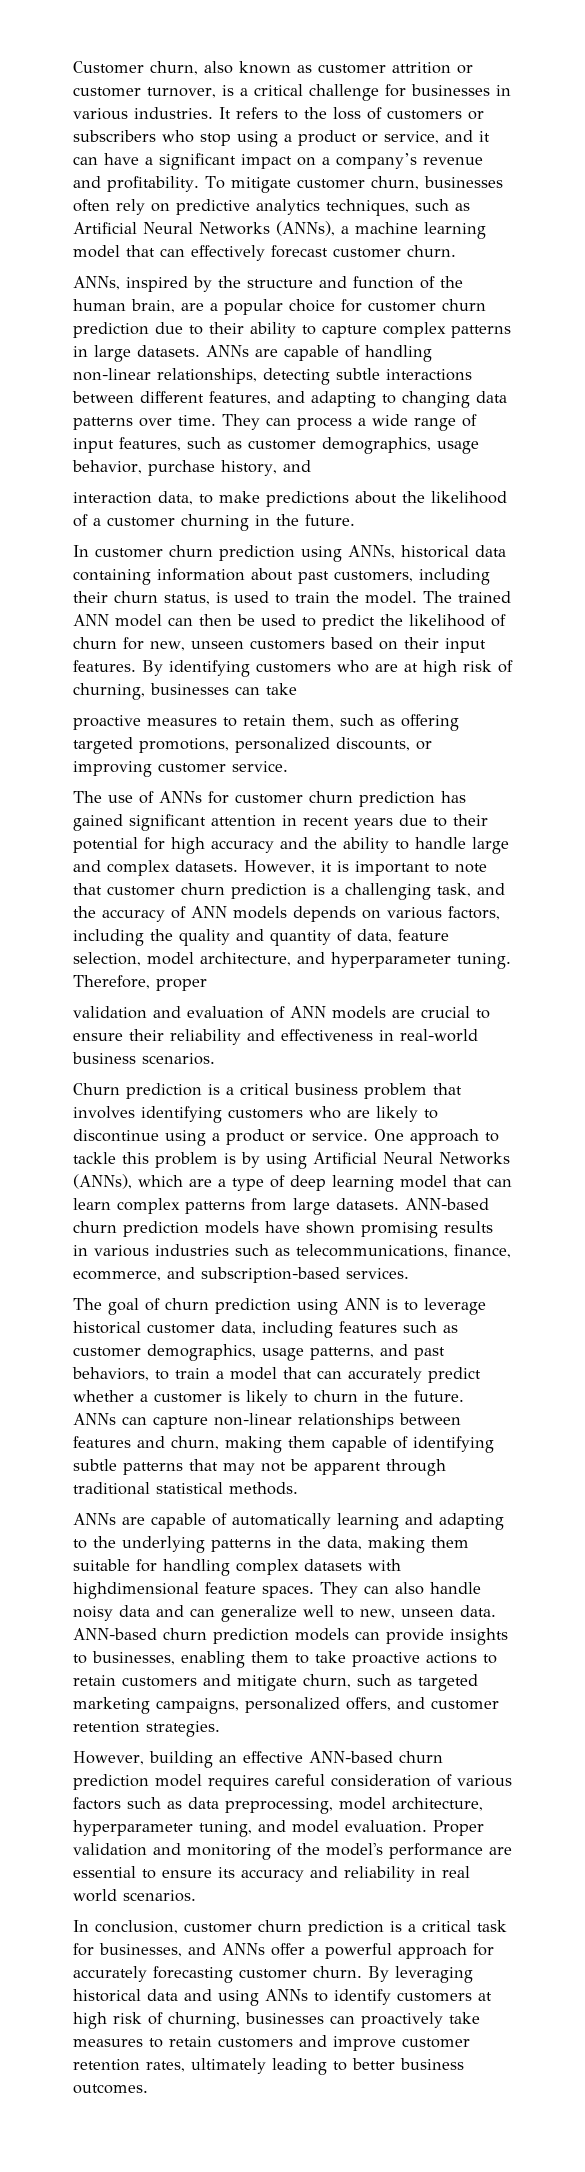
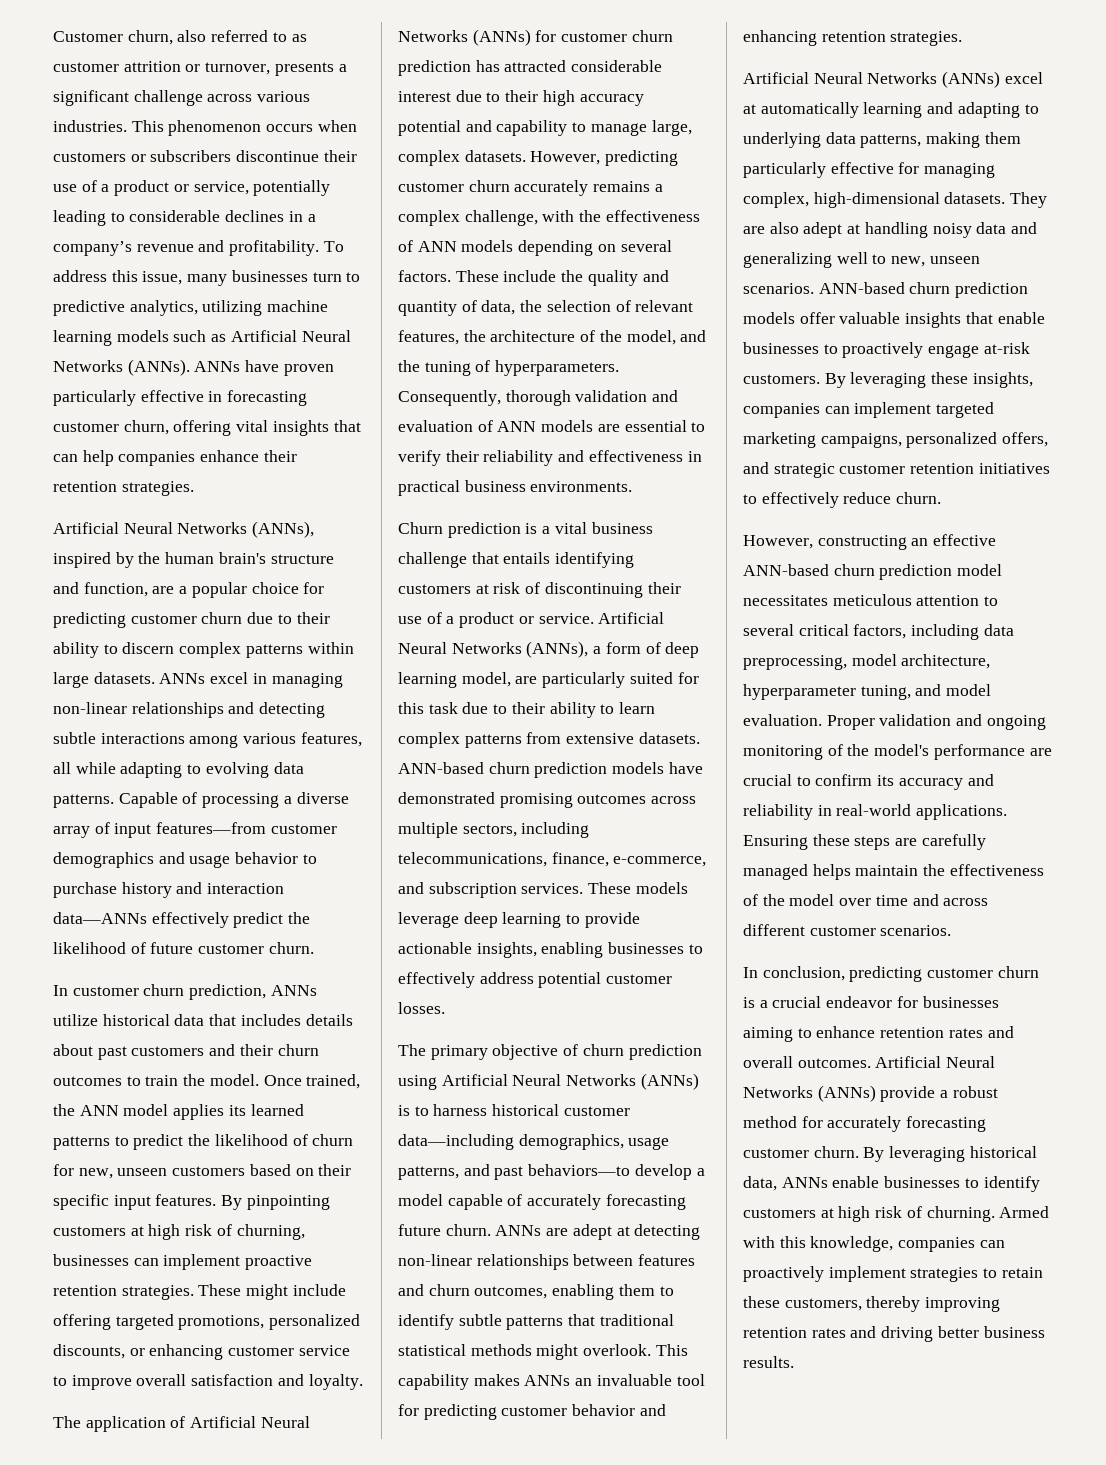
[239,61,291,74] known -> [211,30,287,42] referred to
[73,84,511,101] [73,107,484,120] [73,130,490,147] [73,153,316,170] customer turnover, is a critical challenge for businesses in various industries. It refers to the loss of customers or subscribers who stop using a product or service, and it can have a significant impact on -> [205,62,347,76] [53,90,311,106] [53,120,357,136] [53,150,357,162] [53,180,331,196] [53,210,303,226] turnover, presents a significant challenge across various industries. This phenomenon occurs when customers or subscribers discontinue their use of a product or service, potentially leading to considerable declines in
[230,176,503,193] [73,199,409,216] mitigate customer churn, businesses often rely on predictive analytics techniques, -> [53,270,361,286] [53,300,329,316] [53,330,169,346] address this issue, many businesses turn to predictive analytics, utilizing machine learning models
[276,221,486,239] [73,245,456,261] [73,276,463,292] [73,299,175,313] (ANNs), a machine learning model that can effectively forecast customer churn. // ANNs, inspired by the structure and function of the human brain, -> [127,359,334,376] [53,390,308,406] [53,420,361,436] [53,450,297,466] [53,481,194,496] [53,521,315,538] [53,552,334,568] [53,582,148,597] (ANNs). ANNs have proven particularly effective in forecasting customer churn, offering vital insights that can help companies enhance their retention strategies. // Artificial Neural Networks (ANNs), inspired by the human brain's structure and function,
[368,299,486,312] [73,322,511,338] [73,346,88,357] customer churn prediction due to their ability to capture complex patterns in -> [53,612,330,628] [53,642,354,658] predicting customer churn due to their ability to discern complex patterns within
[255,345,432,362] [73,368,472,385] [72,391,507,408] [73,414,477,431] [73,437,479,454] [72,460,311,476] [73,491,507,507] [73,514,355,531] [73,545,506,562] [73,568,490,585] [73,591,511,605] [73,614,296,627] are capable of handling non-linear relationships, detecting subtle interactions between different features, and adapting to changing data patterns over time. They can process a wide range of input features, such as customer demographics, usage behavior, purchase history, and // interaction data, to make predictions about the likelihood of a customer churning in the future. // In customer churn prediction using ANNs, historical data containing information about past customers, including their churn status, is used to train the model. The trained ANN model can then be used -> [210,672,343,688] [53,702,326,718] [53,732,362,748] [53,762,304,778] [53,792,349,808] [53,822,337,838] [53,852,317,868] [53,882,285,898] [53,912,311,928] [53,942,314,954] [53,984,317,1000] [53,1014,353,1026] [53,1044,319,1060] [53,1074,361,1089] [53,1104,304,1120] [53,1136,110,1150] excel in managing non-linear relationships and detecting subtle interactions among various features, all while adapting to evolving data patterns. Capable of processing a diverse array of input features—from customer demographics and usage behavior to purchase history and interaction data—ANNs effectively predict the likelihood of future customer churn. // In customer churn prediction, ANNs utilize historical data that includes details about past customers and their churn outcomes to train the model. Once trained, the ANN model applies its learned patterns
(439, 643) none -> [53,1194,109,1210] specific
[169,660,513,677] [73,683,297,700] [73,714,395,730] identifying customers who are at high risk of churning, businesses can take // proactive measures to retain them, such as -> [246,1195,330,1210] [53,1224,305,1240] [53,1254,313,1270] [53,1284,346,1300] pinpointing customers at high risk of churning, businesses can implement proactive retention strategies. These might include
[73,761,288,777] [73,791,202,804] improving customer service. // The use of ANNs -> [149,1344,350,1360] [53,1374,363,1390] [53,1416,310,1432] [398,29,531,46] enhancing customer service to improve overall satisfaction and loyalty. // The application of Artificial Neural Networks (ANNs)
[73,814,488,831] [73,837,509,854] [73,860,487,876] [73,883,505,900] [73,906,500,922] [73,929,144,946] gained significant attention in recent years due to their potential for high accuracy and the ability to handle large and complex datasets. However, it is important to note that customer churn prediction is a challenging task, and the accuracy of ANN models depends on various factors, including -> [504,60,663,72] [398,90,644,106] [398,120,692,136] [398,150,679,166] [398,180,663,196] [398,210,700,226] [398,240,672,256] [398,270,557,282] attracted considerable interest due to their high accuracy potential and capability to manage large, complex datasets. However, predicting customer churn accurately remains a complex challenge, with the effectiveness of ANN models depending on several factors. These include
[398,929,449,941] [73,952,511,969] [73,975,207,991] feature selection, model architecture, and hyperparameter tuning. Therefore, proper // -> [520,300,694,312] [398,330,707,345] [398,360,620,376] [398,390,571,406] the selection of relevant features, the architecture of the model, and the tuning of hyperparameters. Consequently, thorough
[421,1006,490,1019] [73,1033,123,1041] crucial to ensure -> [624,420,706,432] [398,450,441,466] essential to verify
[400,1029,478,1042] [72,1052,215,1065] real-world business scenarios. -> [398,480,633,496] practical business environments.
[240,1083,462,1099] [73,1106,438,1123] [73,1129,499,1146] [73,1152,510,1169] [73,1174,512,1192] critical business problem that involves identifying customers who are likely to discontinue using a product or service. One approach to tackle this problem is by using Artificial Neural Networks (ANNs), which are a type of deep learning model that can -> [554,522,653,534] [398,552,635,568] [398,582,681,598] [398,612,665,628] [398,641,700,658] [398,672,699,688] [398,702,615,718] vital business challenge that entails identifying customers at risk of discontinuing their use of a product or service. Artificial Neural Networks (ANNs), a form of deep learning model, are particularly suited for this task due to their ability to
[293,1198,330,1215] large -> [566,733,635,744] extensive
[306,1221,493,1238] [73,1244,511,1258] [73,1267,409,1283] [73,1298,139,1315] shown promising results in various industries such as telecommunications, finance, ecommerce, and subscription-based services. // The goal -> [398,792,697,808] [398,822,590,838] [398,852,707,867] [398,882,688,898] [398,912,640,928] [398,942,703,958] [398,972,673,988] [398,1002,445,1014] [398,1044,559,1060] demonstrated promising outcomes across multiple sectors, including telecommunications, finance, e-commerce, and subscription services. These models leverage deep learning to provide actionable insights, enabling businesses to effectively address potential customer losses. // The primary objective
[344,1298,380,1310] ANN -> [441,1073,699,1090] Artificial Neural Networks (ANNs)
[424,1298,486,1315] leverage -> [433,1104,488,1116] harness
[221,1321,458,1338] [73,1347,141,1357] data, including features such as customer -> [398,1134,514,1150] data—including
[72,1367,481,1383] [73,1390,464,1406] [73,1413,208,1429] behaviors, to train a model that can accurately predict whether a customer is likely to churn in the future. ANNs can capture -> [528,1164,705,1180] [398,1194,686,1210] [398,1224,701,1240] behaviors—to develop a model capable of accurately forecasting future churn. ANNs are adept at detecting
[171,1436,494,1453] [73,1459,446,1476] [73,1482,298,1495] [73,1513,227,1529] churn, making them capable of identifying subtle patterns that may not be apparent through traditional statistical methods. // ANNs are capable of -> [428,1284,674,1300] [398,1314,674,1330] [398,1344,688,1360] [398,1374,705,1390] [398,1404,666,1420] [743,30,963,46] [743,71,1043,88] [743,104,756,114] churn outcomes, enabling them to identify subtle patterns that traditional statistical methods might overlook. This capability makes ANNs an invaluable tool for predicting customer behavior and enhancing retention strategies. // Artificial Neural Networks (ANNs) excel at
[93,1536,469,1553] [73,1559,401,1576] [73,1582,481,1599] the underlying patterns in the data, making them suitable for handling complex datasets with highdimensional feature spaces. They can also handle -> [743,132,1021,148] [743,162,996,178] [743,192,1048,208] [743,222,928,238] underlying data patterns, making them particularly effective for managing complex, high-dimensional datasets. They are also adept at handling
[190,1605,297,1622] can generalize -> [743,252,832,268] generalizing
[459,1605,496,1617] [73,1628,508,1645] [73,1651,497,1668] [73,1674,412,1691] data. ANN-based churn prediction models can provide insights to businesses, enabling them to take proactive actions to retain customers and mitigate churn, such as -> [743,282,1029,298] [743,312,1045,328] [743,342,1030,358] [743,372,1033,388] [743,402,932,418] scenarios. ANN-based churn prediction models offer valuable insights that enable businesses to proactively engage at-risk customers. By leveraging these insights, companies can implement
[431,1700,499,1710] [73,1721,220,1737] [73,1751,213,1768] customer retention strategies. // However, building -> [773,463,1050,478] [743,492,942,508] [743,535,907,550] strategic customer retention initiatives to effectively reduce churn. // However, constructing
[208,1774,512,1791] [73,1797,182,1810] requires careful consideration of various factors such as -> [743,594,999,606] [743,624,980,640] necessitates meticulous attention to several critical factors, including
(181, 1849) none -> [986,715,1046,730] ongoing
[73,1866,212,1879] essential to ensure -> [743,774,873,786] crucial to confirm
[442,1866,470,1878] [73,1889,117,1902] real world -> [836,804,1008,820] [743,834,986,850] [743,864,1044,880] [743,894,989,906] [743,924,876,936] real-world applications. Ensuring these steps are carefully managed helps maintain the effectiveness of the model over time and across different customer
[184,1920,507,1936] [73,1943,467,1959] customer churn prediction is a critical task for businesses, and ANNs offer a powerful approach -> [849,966,1039,982] [743,996,999,1008] [743,1026,1014,1042] [743,1056,996,1068] [743,1085,998,1102] [743,1116,797,1128] predicting customer churn is a crucial endeavor for businesses aiming to enhance retention rates and overall outcomes. Artificial Neural Networks (ANNs) provide a robust method
[147,1989,308,2006] data and using ANNs -> [743,1176,961,1191] data, ANNs enable businesses
[168,2012,480,2029] [73,2035,470,2051] [73,2058,347,2075] churning, businesses can proactively take measures to retain customers and improve customer retention rates, ultimately leading to -> [926,1206,1050,1222] [743,1236,1005,1252] [743,1266,1043,1282] [743,1296,1001,1312] [743,1326,934,1342] churning. Armed with this knowledge, companies can proactively implement strategies to retain these customers, thereby improving retention rates and driving
[73,2084,148,2094] outcomes. -> [743,1356,794,1368] results.

